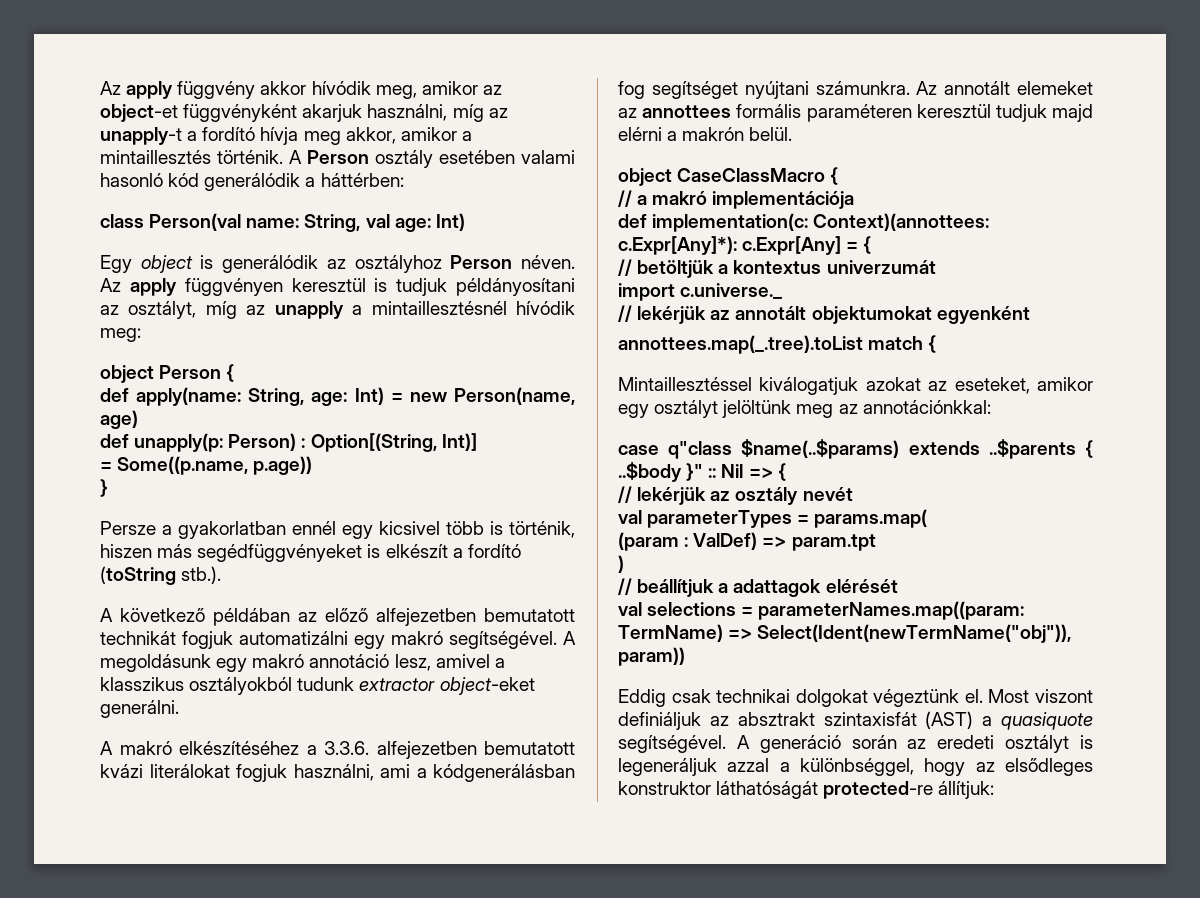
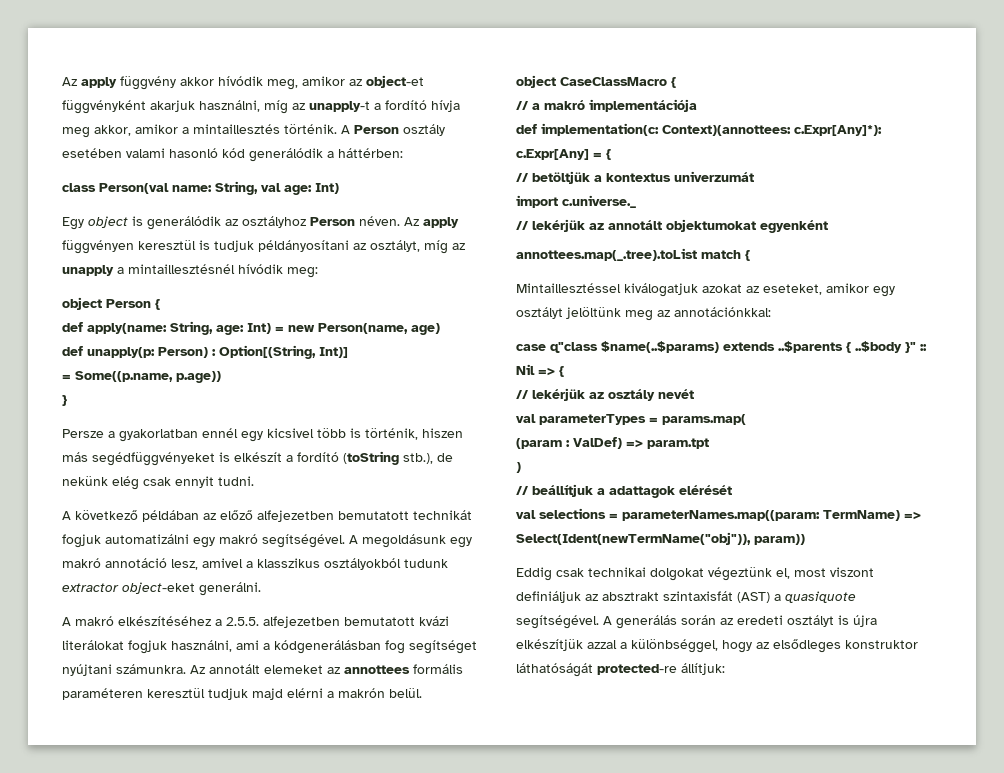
[181,566,222,584] stb.). -> [403,453,453,464] [62,476,254,490] stb.), de nekünk elég csak ennyit tudni.
[324,741,369,755] 3.3.6. -> [226,617,259,626] 2.5.5.
[964,689,1030,703] el. Most -> [776,568,826,579] el, most
[759,735,841,753] generáció -> [616,615,677,629] generálás
[618,758,717,776] legeneráljuk -> [853,615,877,627] [516,639,583,651] újra elkészítjük

